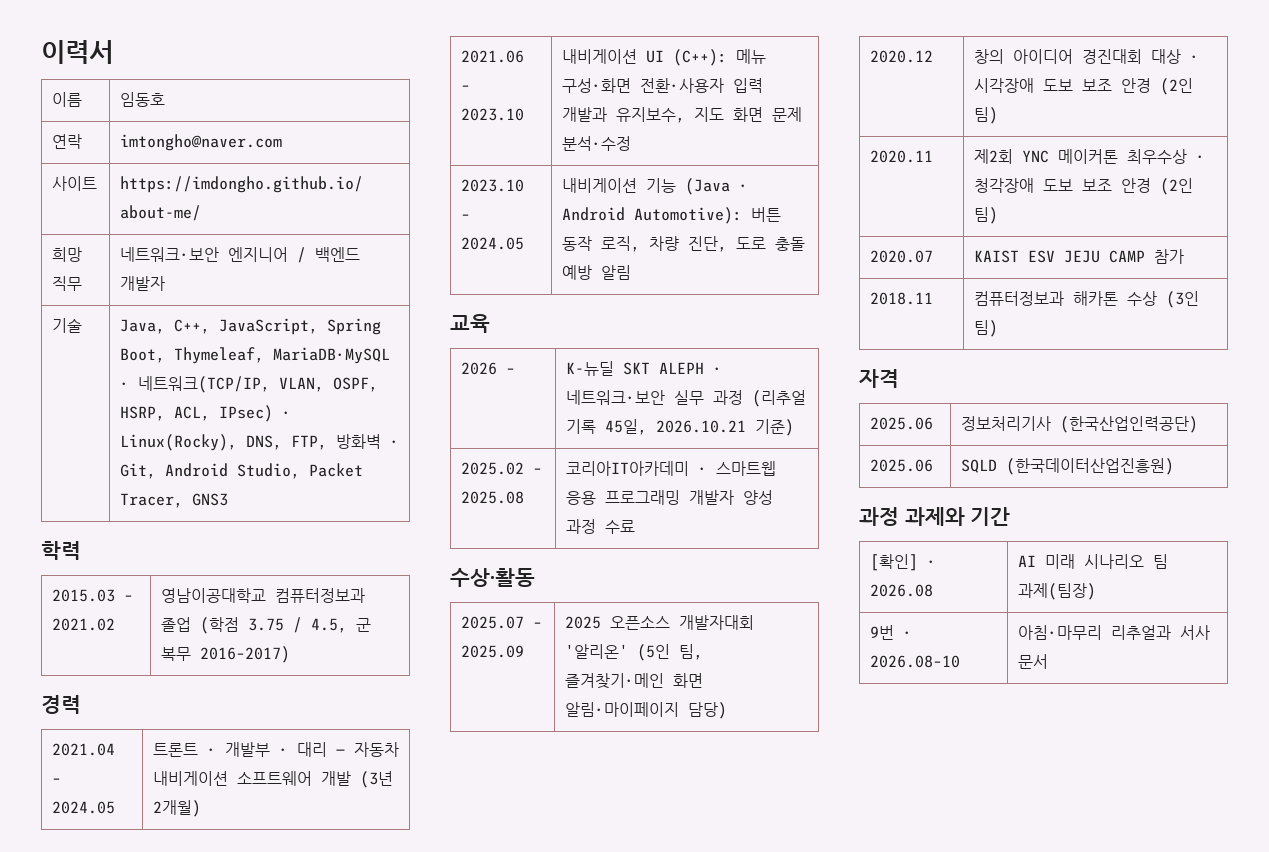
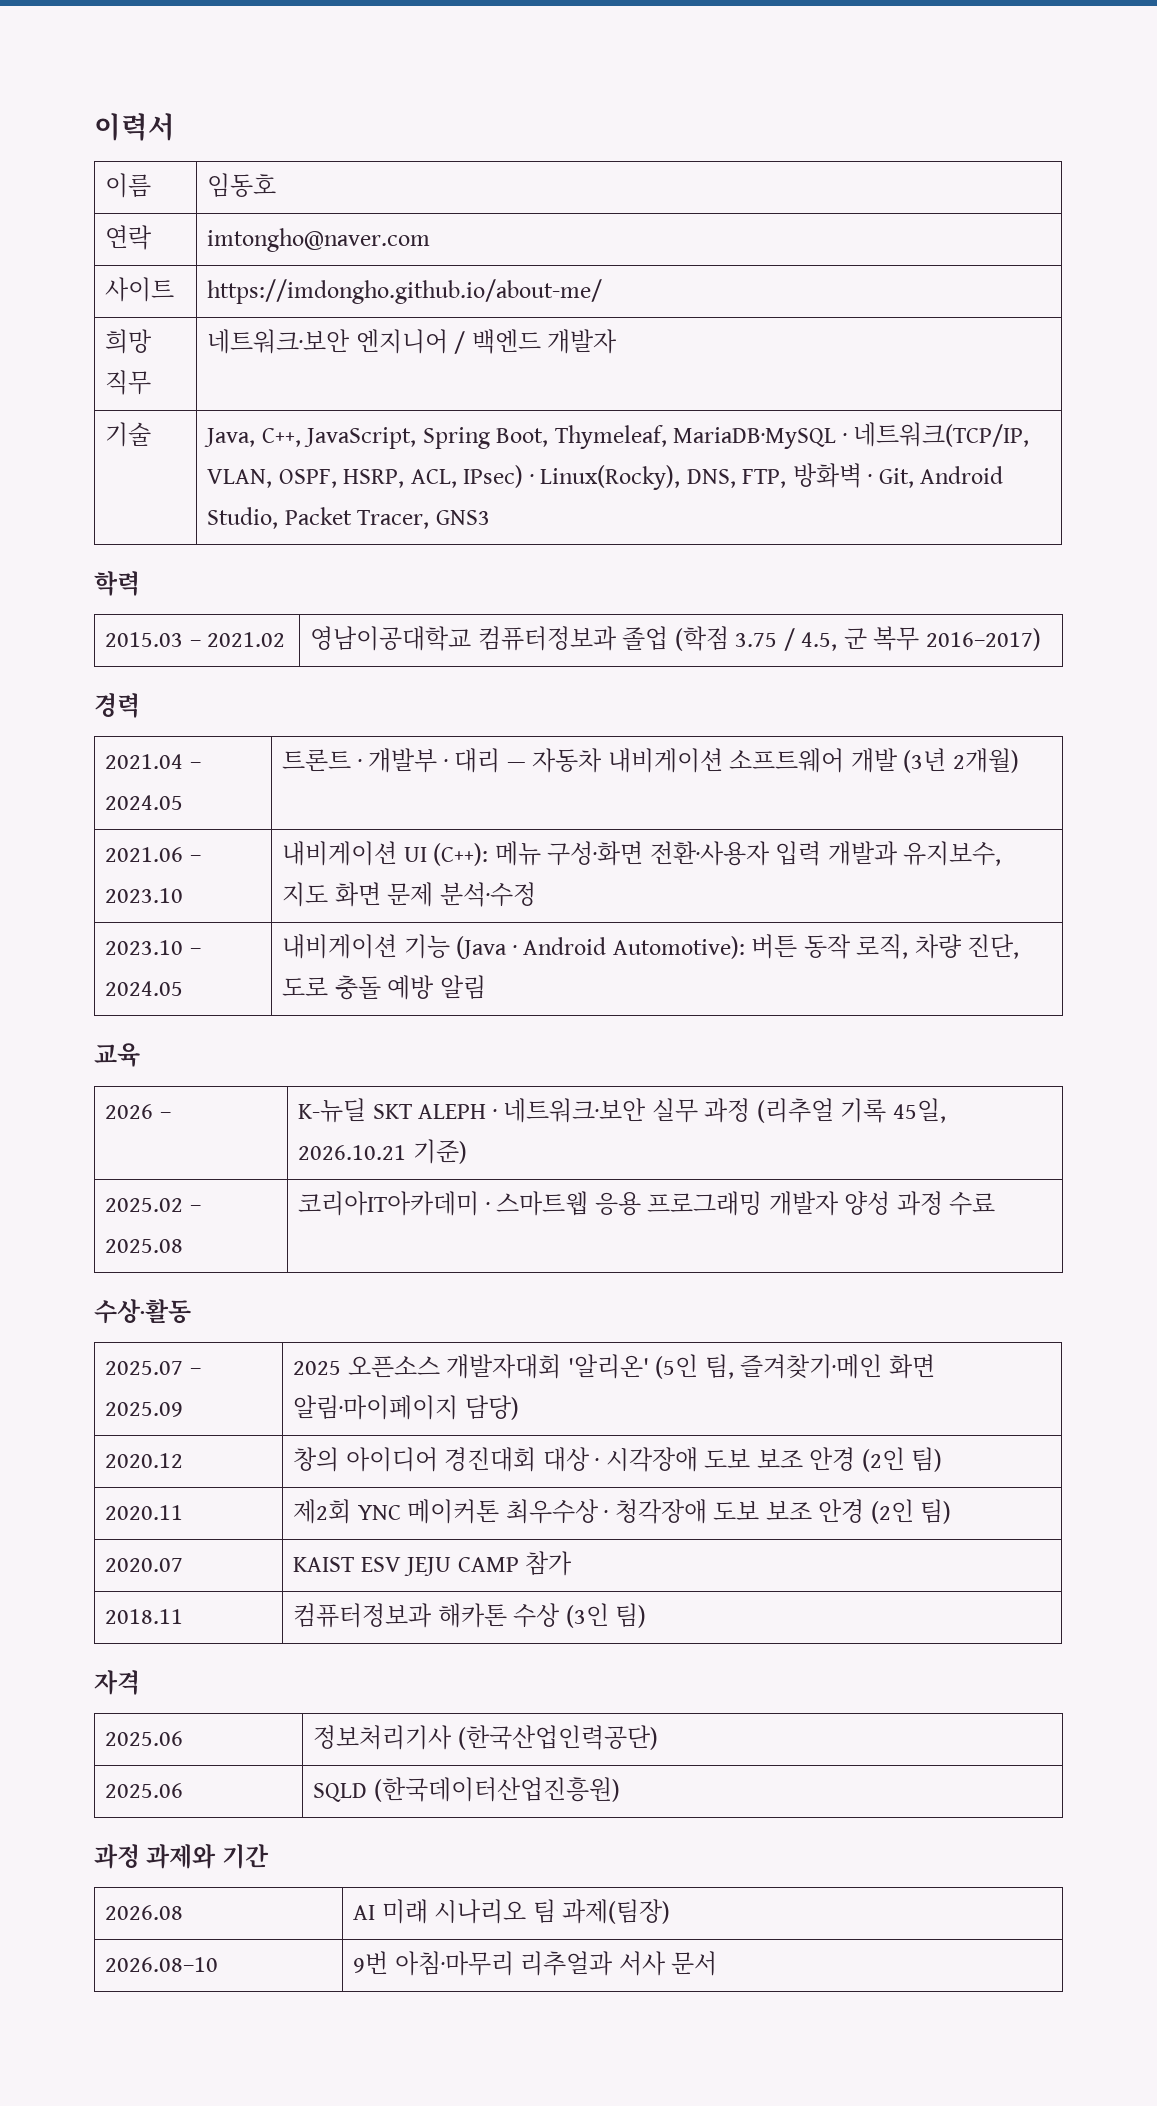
[869,554,936,571] [확인] · -> (269, 1856) none
[869,625,912,640] 9번 · -> (671, 1911) none
(960, 661) none -> [353,1951,389,1975] 9번

